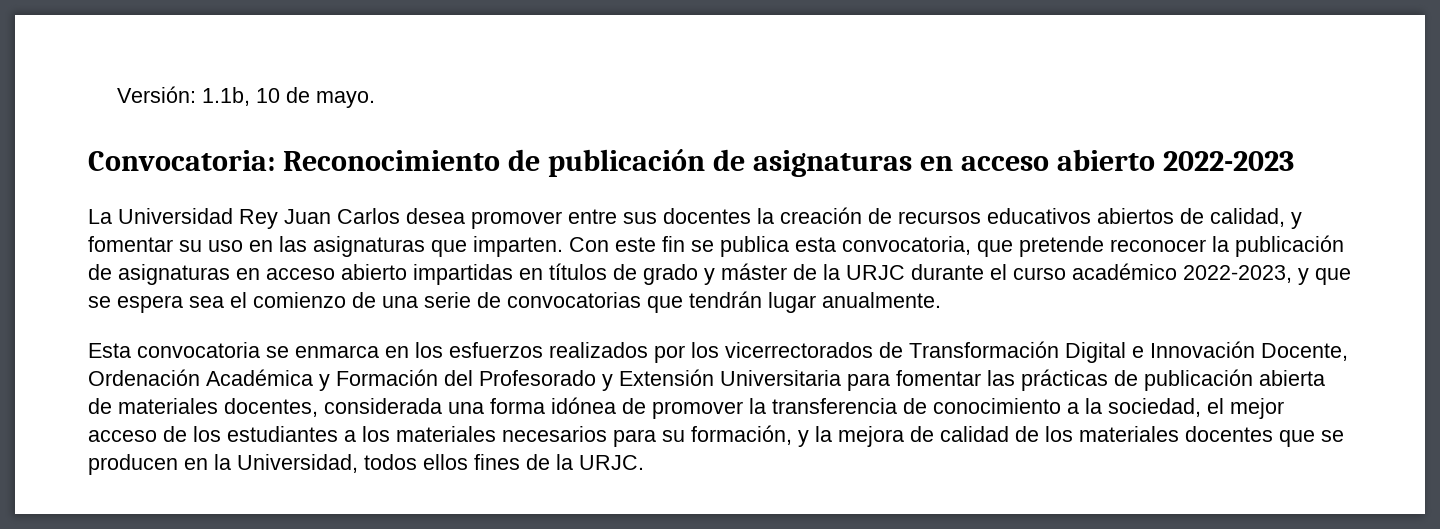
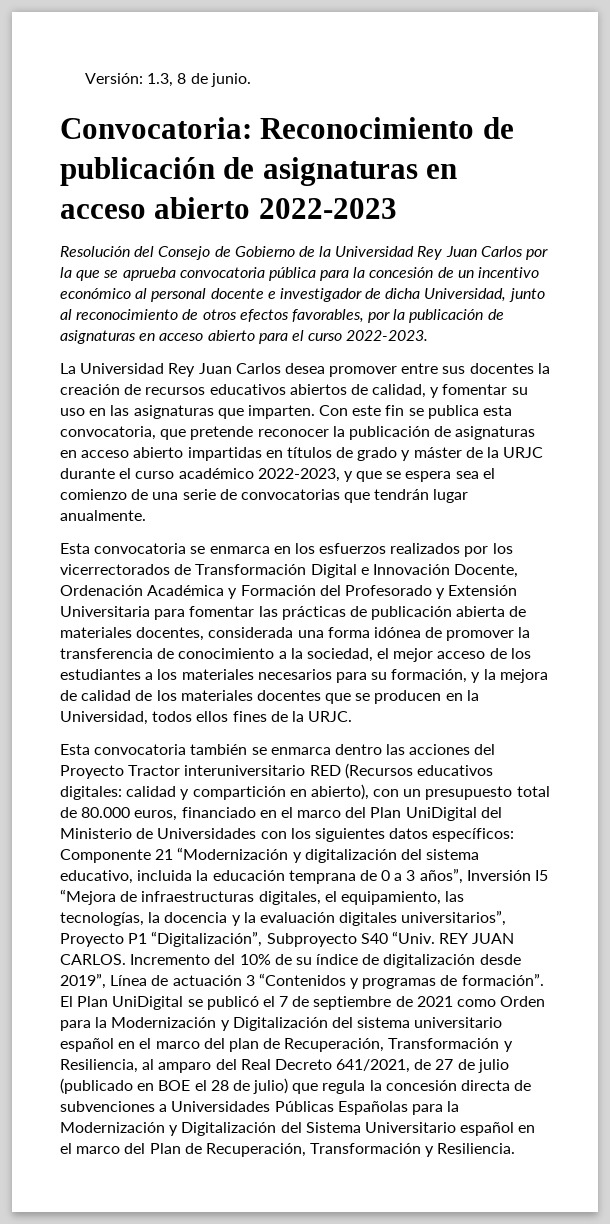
[202,87,376,108] 1.1b, 10 de mayo. -> [147,73,251,87] 1.3, 8 de junio.
(1294, 161) none -> [60,246,549,260] [60,267,540,281] [60,288,545,302] [60,309,504,323] [60,330,429,344] // Resolución del Consejo de Gobierno de la Universidad Rey Juan Carlos por la que se aprueba convocatoria pública para la concesión de un incentivo económico al personal docente e investigador de dicha Universidad, junto al reconocimiento de otros efectos favorables, por la publicación de asignaturas en acceso abierto para el curso 2022-2023.
(644, 462) none -> [60,744,496,755] [60,763,493,779] [60,784,550,800] [60,807,502,821] [60,828,515,842] [60,847,480,863] [60,868,549,884] [60,889,465,905] [60,910,507,926] [60,931,515,947] [60,954,521,968] [60,973,544,989] [60,996,546,1010] [60,1017,503,1031] [60,1038,513,1052] [60,1059,509,1073] [60,1078,532,1094] [60,1101,460,1115] [60,1122,536,1136] [60,1143,516,1157] // Esta convocatoria también se enmarca dentro las acciones del Proyecto Tractor interuniversitario RED (Recursos educativos digitales: calidad y compartición en abierto), con un presupuesto total de 80.000 euros, financiado en el marco del Plan UniDigital del Ministerio de Universidades con los siguientes datos específicos: Componente 21 “Modernización y digitalización del sistema educativo, incluida la educación temprana de 0 a 3 años”, Inversión I5 “Mejora de infraestructuras digitales, el equipamiento, las tecnologías, la docencia y la evaluación digitales universitarios”, Proyecto P1 “Digitalización”, Subproyecto S40 “Univ. REY JUAN CARLOS. Incremento del 10% de su índice de digitalización desde 2019”, Línea de actuación 3 “Contenidos y programas de formación”. El Plan UniDigital se publicó el 7 de septiembre de 2021 como Orden para la Modernización y Digitalización del sistema universitario español en el marco del plan de Recuperación, Transformación y Resiliencia, al amparo del Real Decreto 641/2021, de 27 de julio (publicado en BOE el 28 de julio) que regula la concesión directa de subvenciones a Universidades Públicas Españolas para la Modernización y Digitalización del Sistema Universitario español en el marco del Plan de Recuperación, Transformación y Resiliencia.

